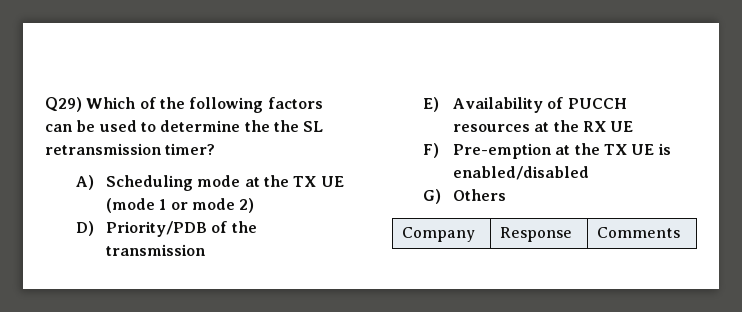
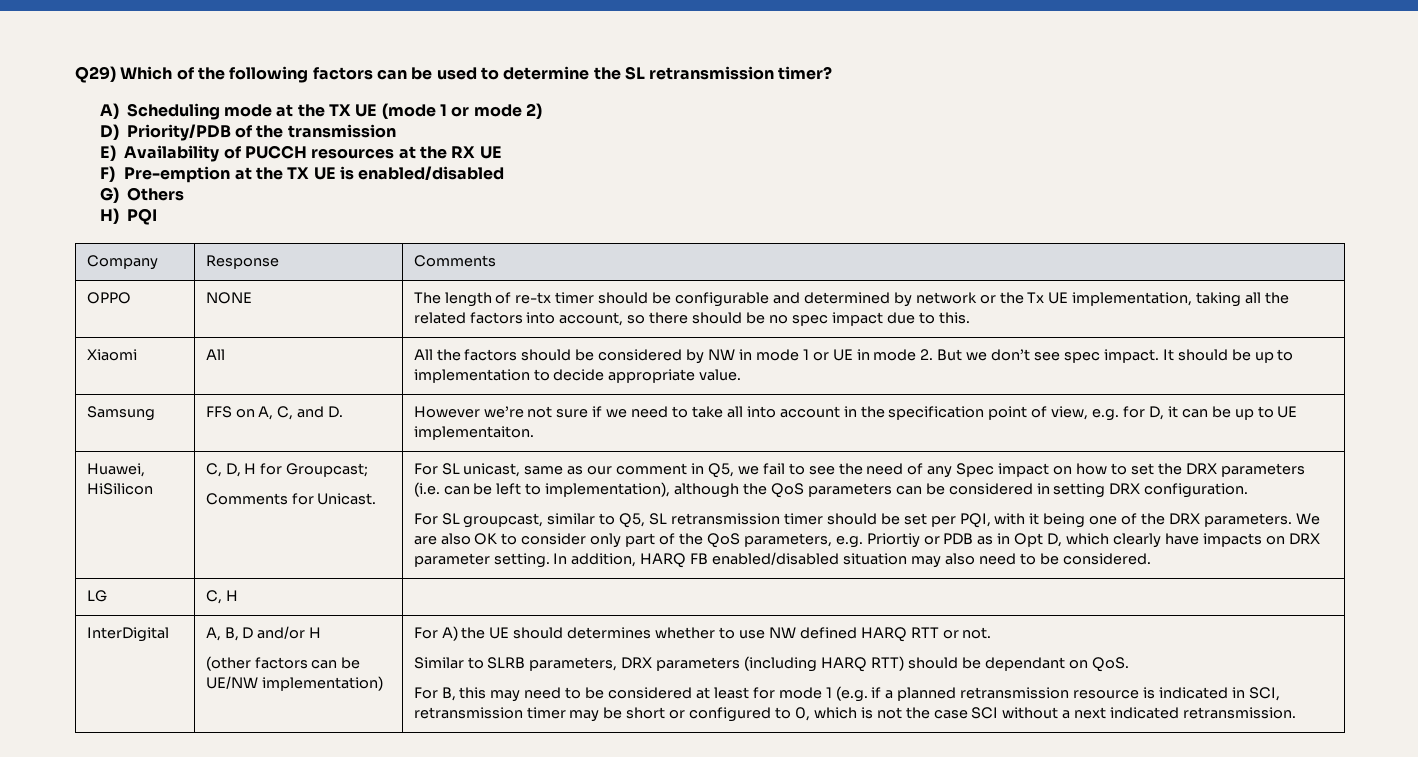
[273,120,299,132] the -> (621, 73) none
(507, 195) none -> [99,208,157,225] // H) PQI
(681, 232) none -> [86,292,131,304] [205,292,252,304] [413,292,1290,307] [413,312,970,326] [86,349,137,361] [205,349,225,360] [413,349,1294,364] [413,369,742,383] [86,406,155,421] [205,406,344,420] [413,406,1298,421] [413,426,534,440] [86,463,145,477] [86,483,153,495] [205,463,369,477] [205,493,377,505] [413,463,1305,478] [413,482,1249,498] [413,513,1320,528] [413,533,1320,548] [413,552,1151,568] [86,590,107,602] [205,590,238,604] [86,627,169,642] [205,626,322,641] [205,656,361,671] [205,676,383,691] [413,626,992,642] [413,656,1129,672] [413,686,1280,702] [413,707,1297,722] // OPPO | NONE | The length of re-tx timer should be configurable and determined by network or the Tx UE implementation, taking all the related factors into account, so there should be no spec impact due to this. // Xiaomi | All | All the factors should be considered by NW in mode 1 or UE in mode 2. But we don’t see spec impact. It should be up to implementation to decide appropriate value. // Samsung | FFS on A, C, and D. | However we’re not sure if we need to take all into account in the specification point of view, e.g. for D, it can be up to UE implementaiton. // Huawei, HiSilicon | C, D, H for Groupcast; // Comments for Unicast. | For SL unicast, same as our comment in Q5, we fail to see the need of any Spec impact on how to set the DRX parameters (i.e. can be left to implementation), although the QoS parameters can be considered in setting DRX configuration. // For SL groupcast, similar to Q5, SL retransmission timer should be set per PQI, with it being one of the DRX parameters. We are also OK to consider only part of the QoS parameters, e.g. Priortiy or PDB as in Opt D, which clearly have impacts on DRX parameter setting. In addition, HARQ FB enabled/disabled situation may also need to be considered. // LG | C, H | // InterDigital | A, B, D and/or H // (other factors can be UE/NW implementation) | For A) the UE should determines whether to use NW defined HARQ RTT or not. // Similar to SLRB parameters, DRX parameters (including HARQ RTT) should be dependant on QoS. // For B, this may need to be considered at least for mode 1 (e.g. if a planned retransmission resource is indicated in SCI, retransmission timer may be short or configured to 0, which is not the case SCI without a next indicated retransmission.

